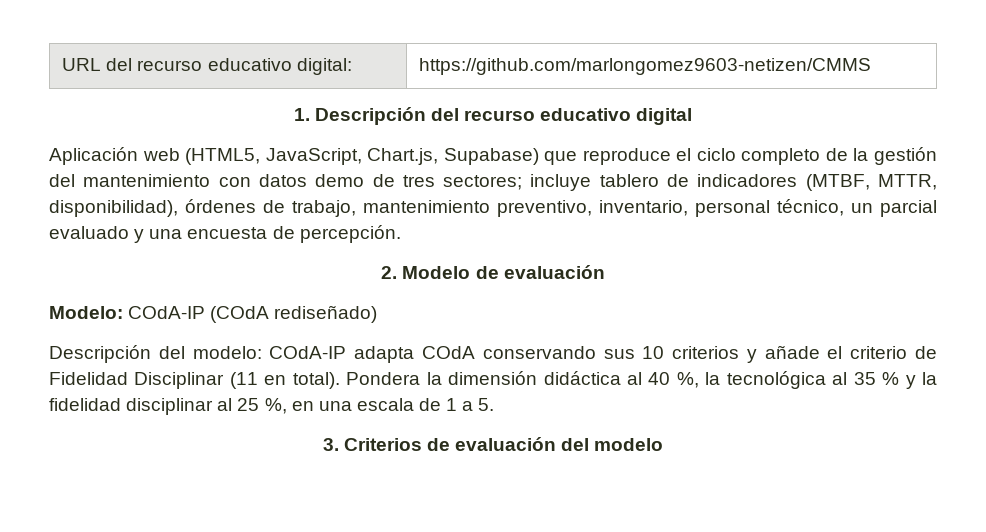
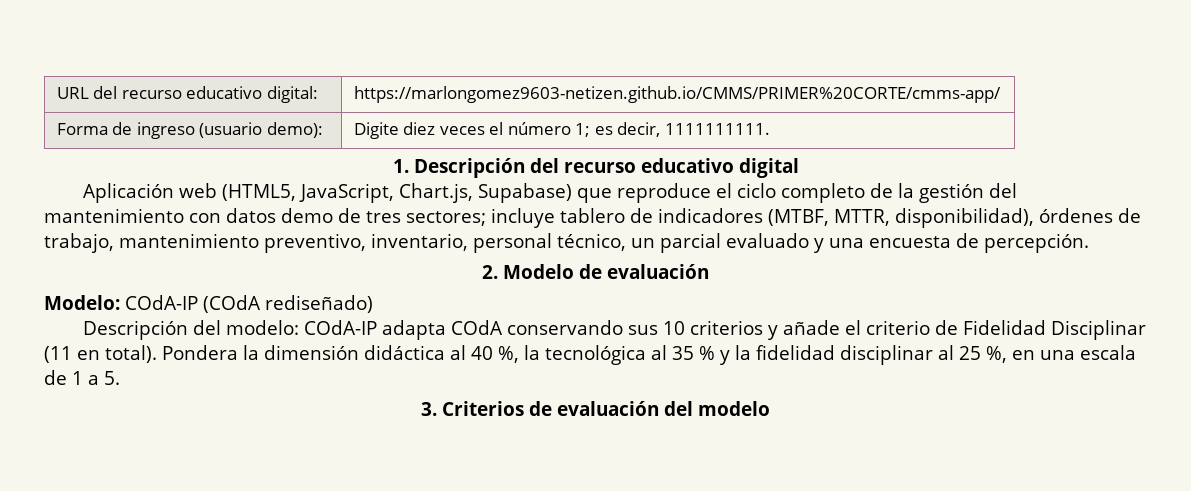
[419,58,872,75] https://github.com/marlongomez9603-netizen/CMMS -> [353,86,1001,103] [56,122,323,139] [353,122,770,139] https://marlongomez9603-netizen.github.io/CMMS/PRIMER%20CORTE/cmms-app/ // Forma de ingreso (usuario demo): | Digite diez veces el número 1; es decir, 1111111111.

